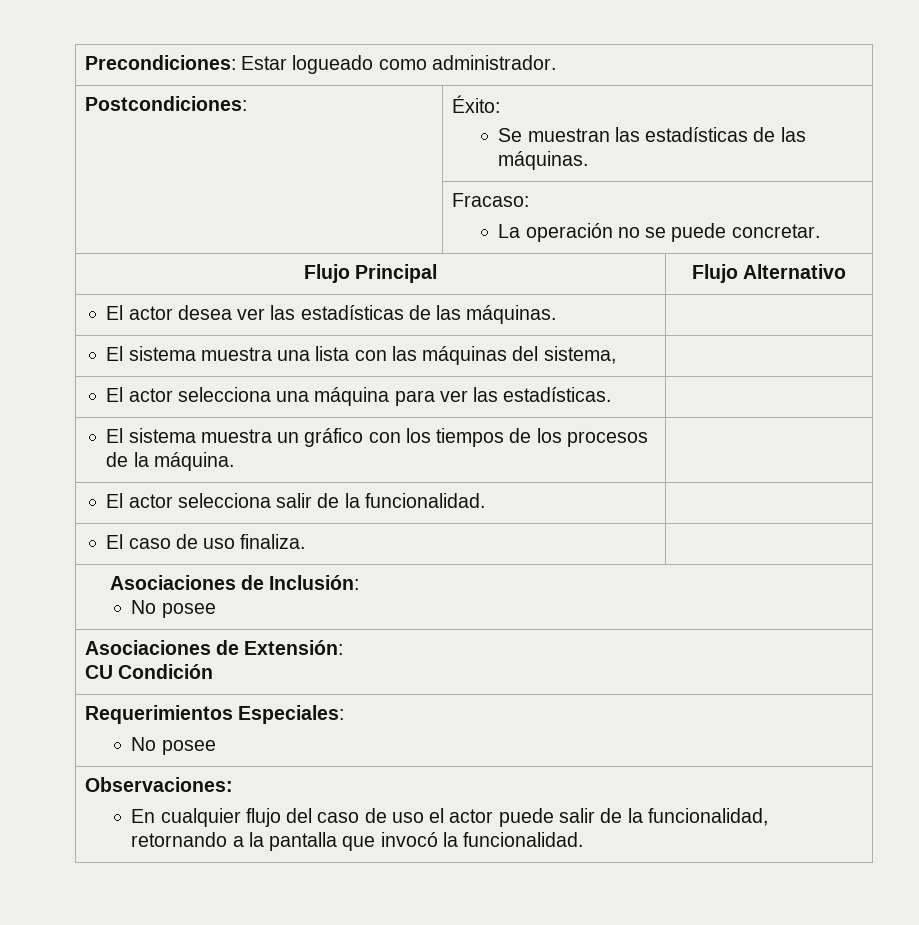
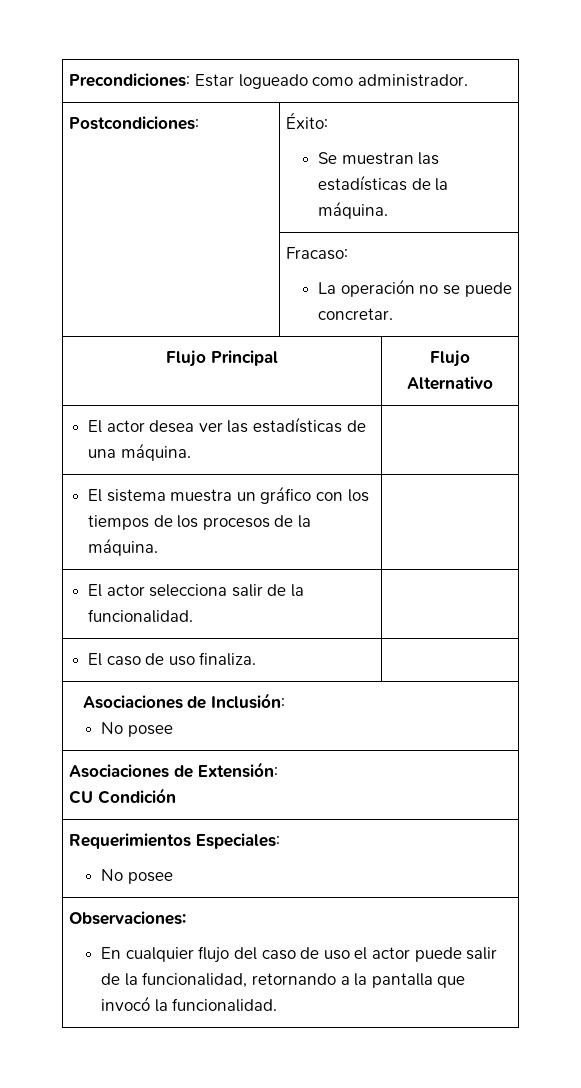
[780,127,806,142] [498,151,589,170] las máquinas. -> [435,178,449,191] [318,201,389,219] la máquina.
[436,305,557,324] [106,346,616,365] [106,387,612,406] las máquinas. | // El sistema muestra una lista con las máquinas del sistema, | // El actor selecciona una máquina para ver las estadísticas. -> [88,443,191,461] una máquina.

